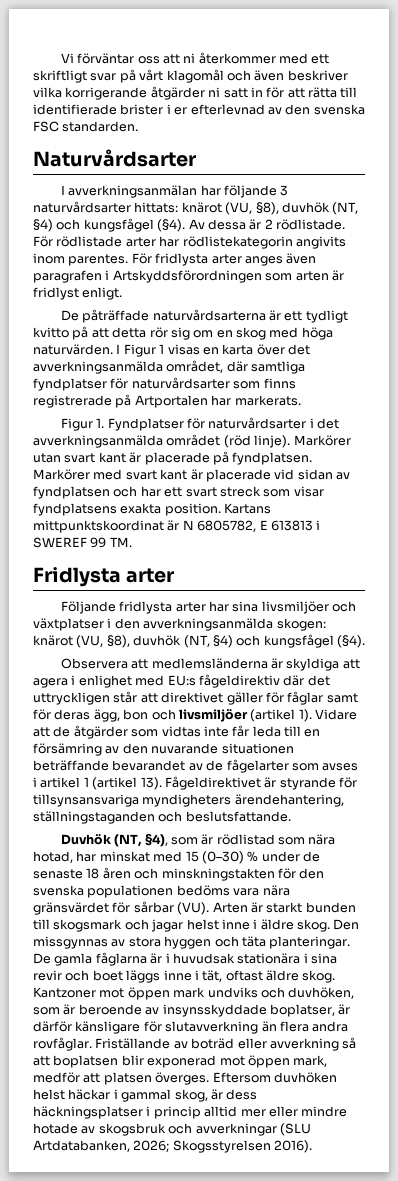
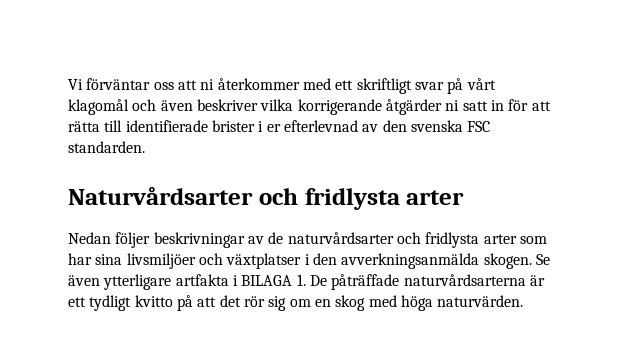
[60,185,289,198] [33,201,359,215] [33,218,345,232] [33,236,346,249] [33,253,317,266] [33,270,344,283] [33,287,123,300] // I avverkningsanmälan har följande 3 naturvårdsarter hittats: knärot (VU, §8), duvhök (NT, §4) och kungsfågel (§4). Av dessa är 2 rödlistade. För rödlistade arter har rödlistekategorin angivits inom parentes. För fridlysta arter anges även paragrafen i Artskyddsförordningen som arten är fridlyst enligt. // -> [258,188,465,210] [68,232,547,248] [68,253,550,269] [68,274,306,290] och fridlysta arter // Nedan följer beskrivningar av de naturvårdsarter och fridlysta arter som har sina livsmiljöer och växtplatser i den avverkningsanmälda skogen. Se även ytterligare artfakta i BILAGA 1.
[112,327,147,338] detta -> [219,295,241,307] det
[116,344,310,357] [33,360,306,374] [33,377,296,391] [33,394,301,408] [60,417,340,431] [33,434,351,448] [33,451,313,465] [33,469,350,482] [33,486,324,499] [33,503,272,516] [33,520,321,533] [33,537,132,548] [33,567,175,587] [60,601,357,614] [33,618,326,631] [33,634,365,648] [60,658,360,671] [33,674,330,688] [33,691,358,705] [33,709,357,722] [33,725,321,739] [33,743,294,756] [33,759,359,773] [33,776,357,790] [33,794,344,807] [33,811,291,824] [60,833,336,847] [33,851,320,864] [33,867,325,881] [33,885,290,898] [33,901,356,915] [33,919,360,932] [33,936,351,949] [33,952,337,966] [33,970,336,983] [33,987,355,1000] [33,1004,351,1017] [33,1021,349,1034] [33,1037,357,1051] [33,1055,328,1068] [33,1072,337,1085] [33,1089,258,1102] [33,1106,348,1119] [33,1123,311,1136] [33,1140,313,1153] I Figur 1 visas en karta över det avverkningsanmälda området, där samtliga fyndplatser för naturvårdsarter som finns registrerade på Artportalen har markerats. // Figur 1. Fyndplatser för naturvårdsarter i det avverkningsanmälda området (röd linje). Markörer utan svart kant är placerade på fyndplatsen. Markörer med svart kant är placerade vid sidan av fyndplatsen och har ett svart streck som visar fyndplatsens exakta position. Kartans mittpunktskoordinat är N 6805782, E 613813 i SWEREF 99 TM. // Fridlysta arter // Följande fridlysta arter har sina livsmiljöer och växtplatser i den avverkningsanmälda skogen: knärot (VU, §8), duvhök (NT, §4) och kungsfågel (§4). // Observera att medlemsländerna är skyldiga att agera i enlighet med EU:s fågeldirektiv där det uttryckligen står att direktivet gäller för fåglar samt för deras ägg, bon och livsmiljöer (artikel 1). Vidare att de åtgärder som vidtas inte får leda till en försämring av den nuvarande situationen beträffande bevarandet av de fågelarter som avses i artikel 1 (artikel 13). Fågeldirektivet är styrande för tillsynsansvariga myndigheters ärendehantering, ställningstaganden och beslutsfattande. // Duvhök (NT, §4), som är rödlistad som nära hotad, har minskat med 15 (0–30) % under de senaste 18 åren och minskningstakten för den svenska populationen bedöms vara nära gränsvärdet för sårbar (VU). Arten är starkt bunden till skogsmark och jagar helst inne i äldre skog. Den missgynnas av stora hyggen och täta planteringar. De gamla fåglarna är i huvudsak stationära i sina revir och boet läggs inne i tät, oftast äldre skog. Kantzoner mot öppen mark undviks och duvhöken, som är beroende av insynsskyddade boplatser, är därför känsligare för slutavverkning än flera andra rovfåglar. Friställande av boträd eller avverkning så att boplatsen blir exponerad mot öppen mark, medför att platsen överges. Eftersom duvhöken helst häckar i gammal skog, är dess häckningsplatser i princip alltid mer eller mindre hotade av skogsbruk och avverkningar (SLU Artdatabanken, 2026; Skogsstyrelsen 2016). -> (524, 301) none

